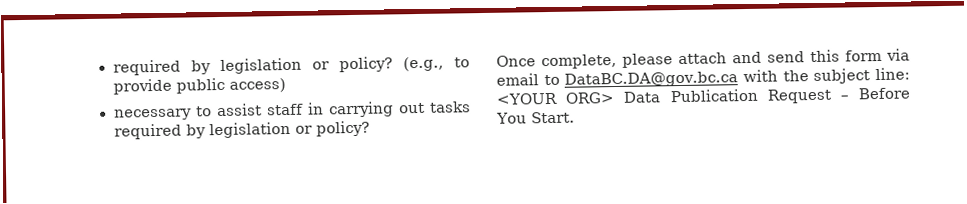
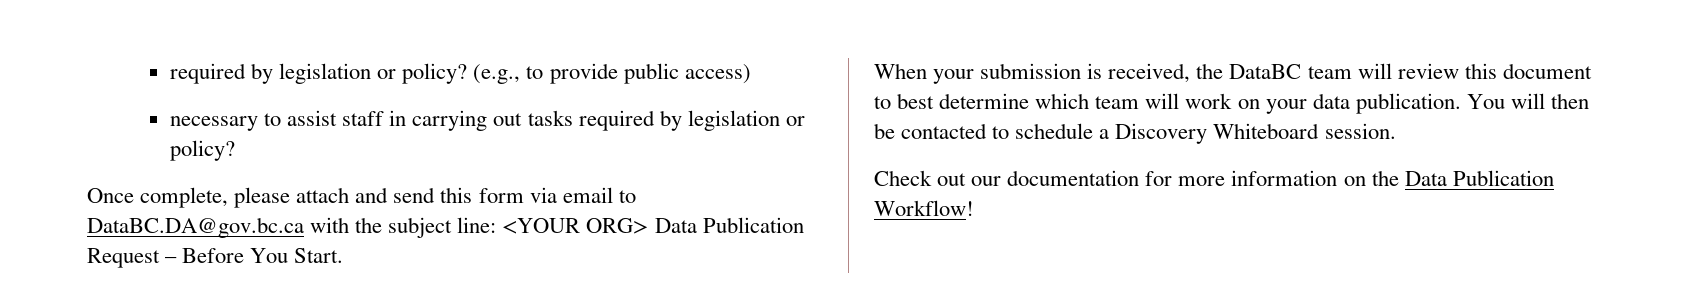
(575, 117) none -> [874,63,1592,84] [874,93,1589,114] [874,123,1396,144] [874,170,1554,186] [874,200,974,216] // When your submission is received, the DataBC team will review this document to best determine which team will work on your data publication. You will then be contacted to schedule a Discovery Whiteboard session. // Check out our documentation for more information on the Data Publication Workflow!

